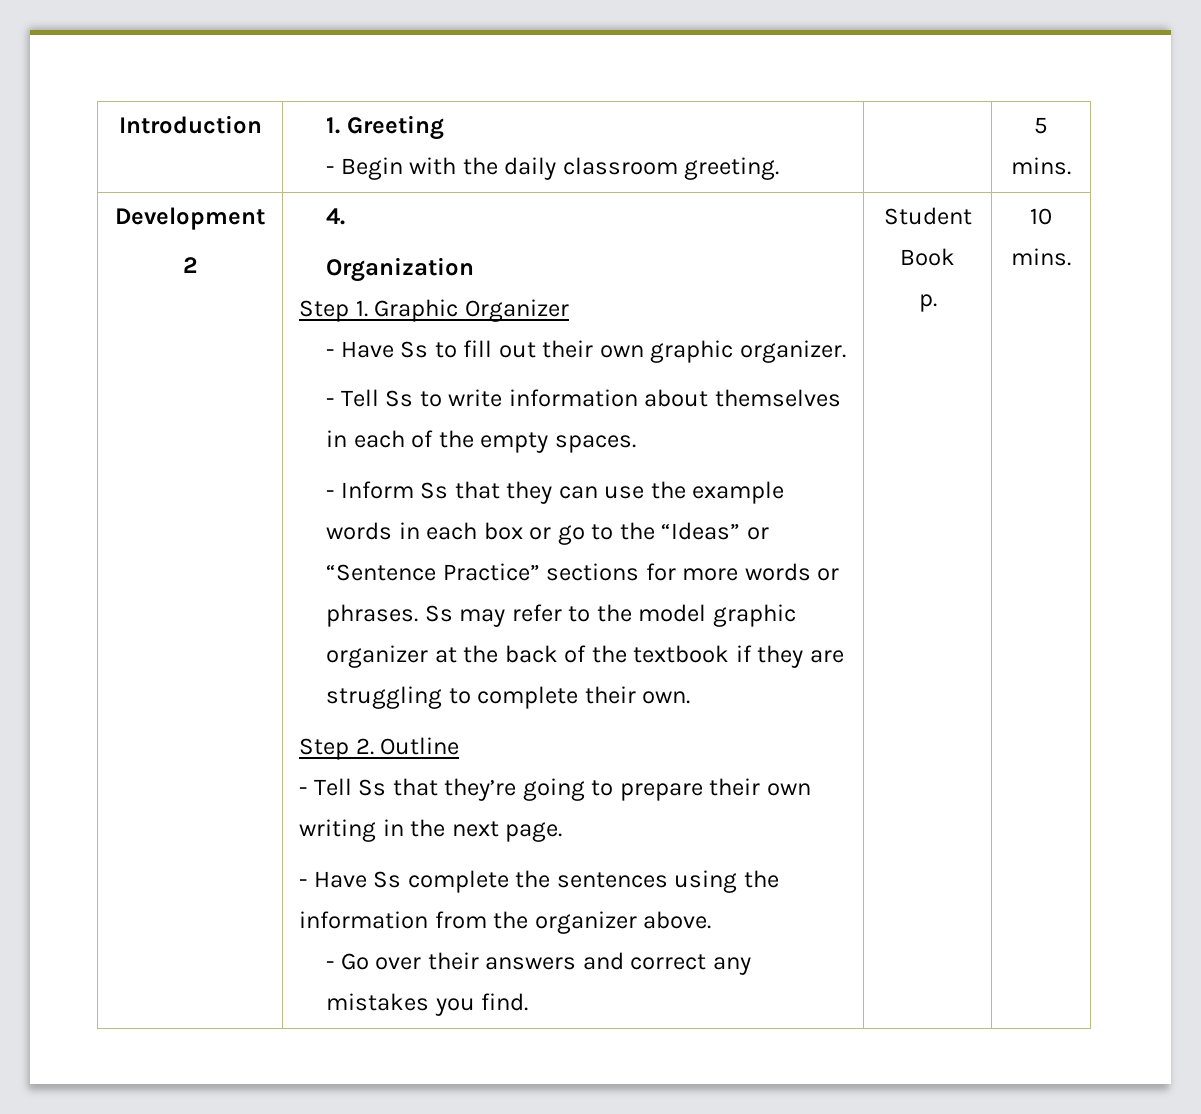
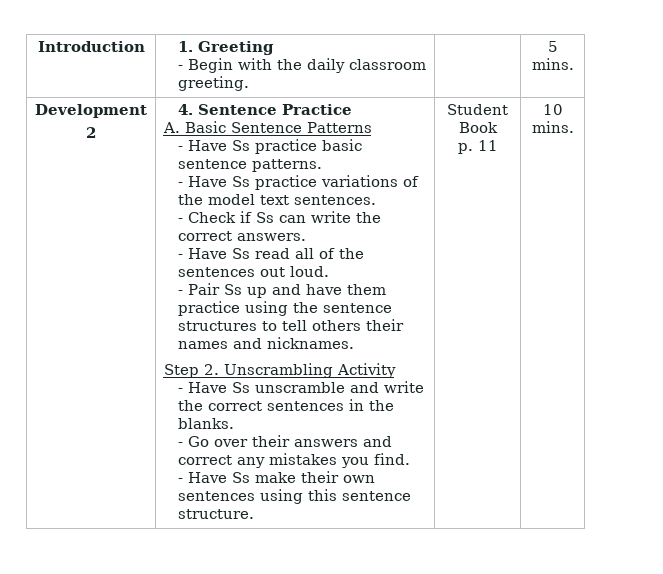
[326,257,475,282] [299,299,569,322] [326,340,846,363] [326,389,841,407] [326,430,636,453] [326,481,785,504] [326,522,769,545] [326,563,840,581] [326,604,796,627] [326,645,844,668] [326,686,691,709] [299,737,460,760] [299,778,811,801] [299,819,563,842] [299,870,779,893] [299,911,712,934] // Organization // Step 1. Graphic Organizer // - Have Ss to fill out their own graphic organizer. // - Tell Ss to write information about themselves in each of the empty spaces. // - Inform Ss that they can use the example words in each box or go to the “Ideas” or “Sentence Practice” sections for more words or phrases. Ss may refer to the model graphic organizer at the back of the textbook if they are struggling to complete their own. // Step 2. Outline // - Tell Ss that they’re going to prepare their own writing in the next page. // - Have Ss complete the sentences using the information from the organizer above. -> [197,104,352,115] [162,121,372,133] [177,139,362,154] [177,159,322,172] [177,175,419,190] [177,194,376,205] [177,211,381,223] [177,231,306,241] [177,248,364,259] [177,266,329,277] [177,283,386,298] [177,301,392,316] [177,319,404,331] [177,337,354,349] [163,363,396,378] [177,381,424,393] [177,399,394,411] [177,418,234,429] Sentence Practice // A. Basic Sentence Patterns // - Have Ss practice basic sentence patterns. // - Have Ss practice variations of the model text sentences. // - Check if Ss can write the correct answers. // - Have Ss read all of the sentences out loud. // - Pair Ss up and have them practice using the sentence structures to tell others their names and nicknames. // Step 2. Unscrambling Activity // - Have Ss unscramble and write the correct sentences in the blanks.
(529, 1002) none -> [177,471,375,483] [177,489,411,504] [177,509,254,519] // - Have Ss make their own sentences using this sentence structure.
(937, 303) none -> [477,140,498,151] 11

